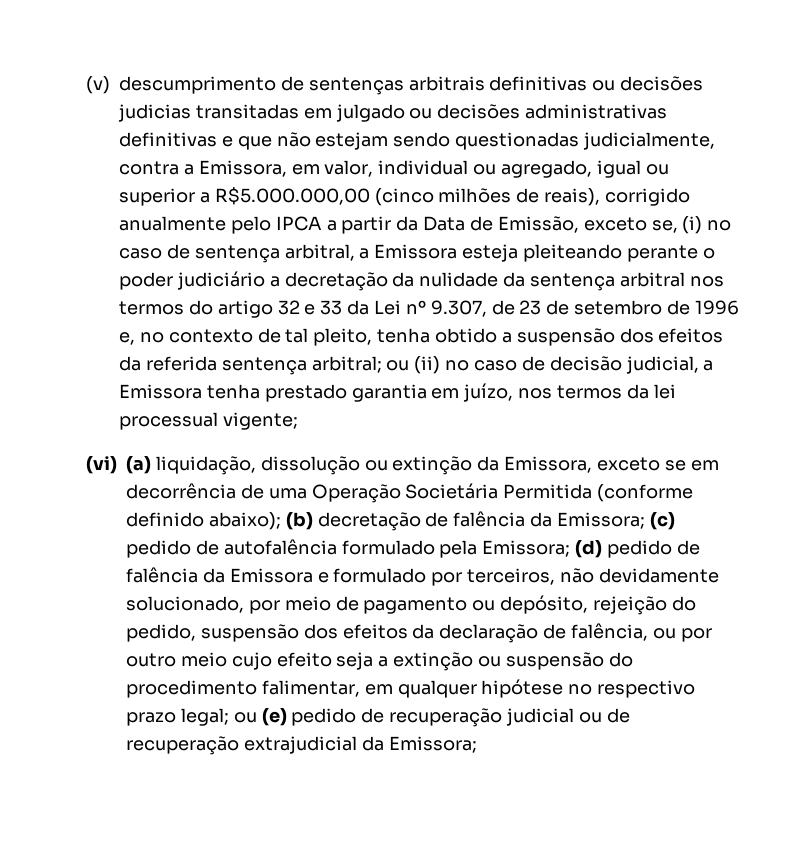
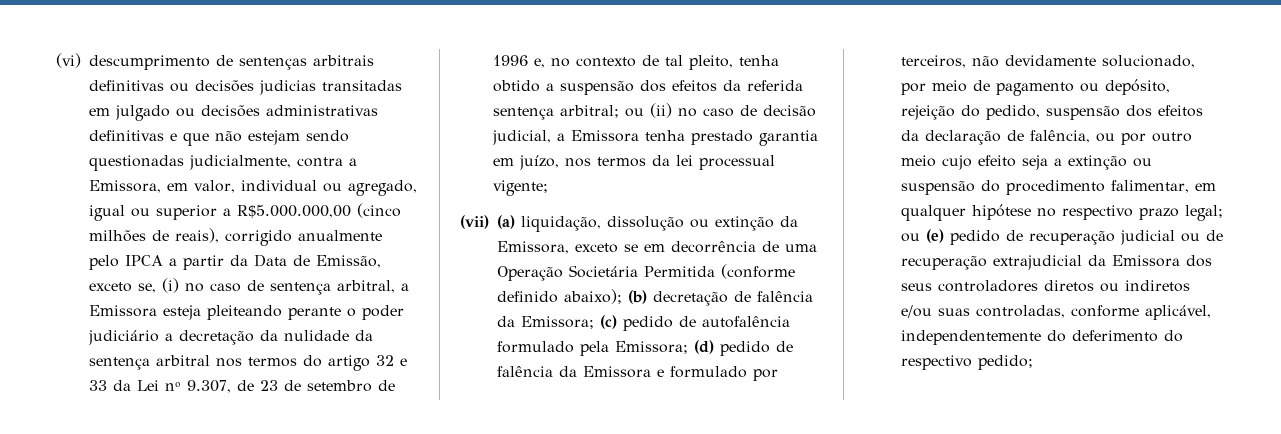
[86,76,110,94] (v) -> [56,53,81,68] (vi)
[86,456,117,474] (vi) -> [460,215,489,229] (vii)
[388,736,477,753] Emissora; -> [1112,255,1212,267] [901,280,1190,292] [901,305,1211,320] [901,330,1183,345] [901,355,1033,370] Emissora dos seus controladores diretos ou indiretos e/ou suas controladas, conforme aplicável, independentemente do deferimento do respectivo pedido;

